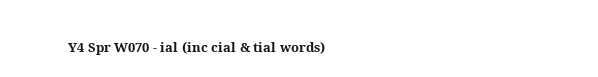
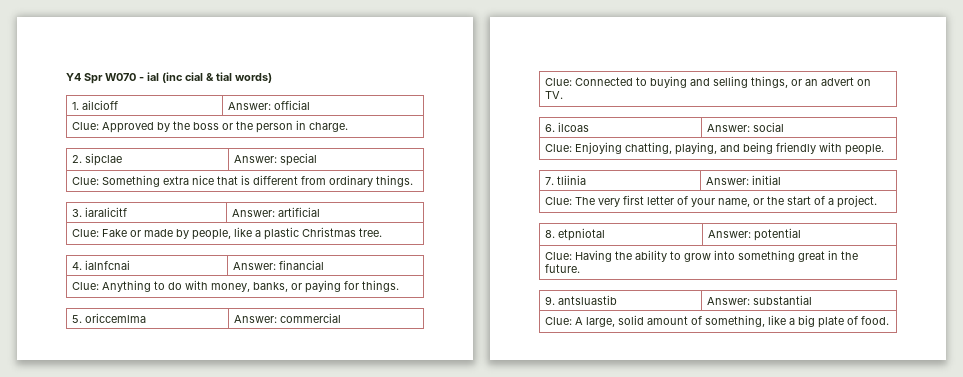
(325, 47) none -> [72,100,119,110] [228,100,311,110] [72,120,349,133] [72,153,123,166] [234,153,318,166] [72,175,414,187] [72,207,128,217] [232,207,321,217] [72,227,383,240] [72,260,131,270] [233,260,325,270] [72,280,400,293] [72,313,147,323] [234,313,342,323] [545,76,872,88] [545,91,564,99] [545,122,590,132] [707,122,785,132] [545,142,885,155] [545,175,587,185] [706,175,782,185] [545,195,878,208] [545,228,606,241] [708,228,802,241] [545,250,859,262] [545,264,581,273] [545,295,618,305] [707,295,813,305] [545,315,890,328] // 1. ailcioff | Answer: official // Clue: Approved by the boss or the person in charge. // 2. sipclae | Answer: special // Clue: Something extra nice that is different from ordinary things. // 3. iaralicitf | Answer: artificial // Clue: Fake or made by people, like a plastic Christmas tree. // 4. ialnfcnai | Answer: financial // Clue: Anything to do with money, banks, or paying for things. // 5. oriccemlma | Answer: commercial // Clue: Connected to buying and selling things, or an advert on TV. // 6. ilcoas | Answer: social // Clue: Enjoying chatting, playing, and being friendly with people. // 7. tliinia | Answer: initial // Clue: The very first letter of your name, or the start of a project. // 8. etpniotal | Answer: potential // Clue: Having the ability to grow into something great in the future. // 9. antsluastib | Answer: substantial // Clue: A large, solid amount of something, like a big plate of food.

